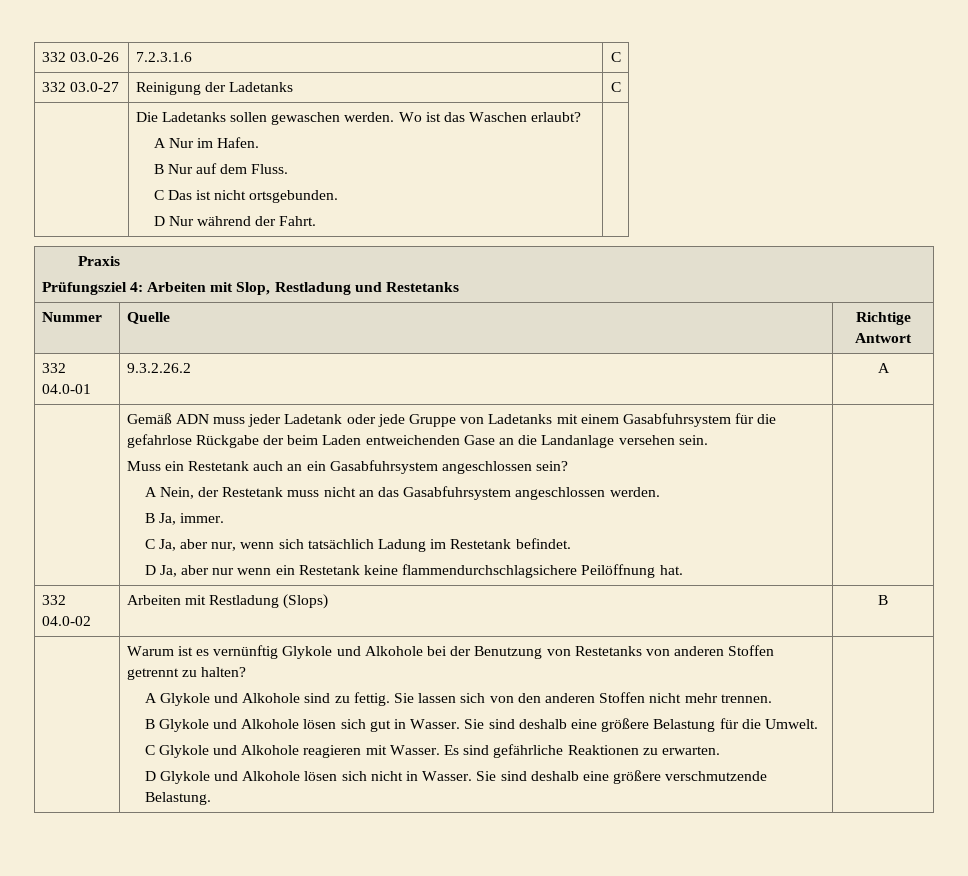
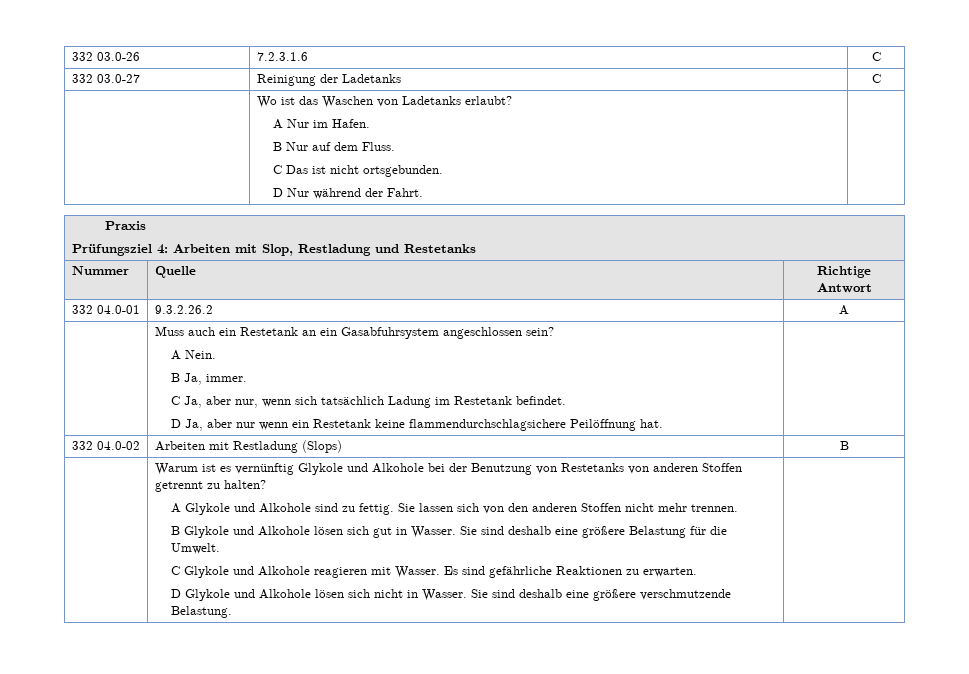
[135,112,395,125] Die Ladetanks sollen gewaschen werden. -> (881, 78) none
(528, 117) none -> [376,96,461,107] von Ladetanks
[126,413,777,427] [126,434,708,448] [126,461,284,471] Gemäß ADN muss jeder Ladetank oder jede Gruppe von Ladetanks mit einem Gasabfuhrsystem für die gefahrlose Rückgabe der beim Laden entweichenden Gase an die Landanlage versehen sein. // Muss ein Restetank auch -> [154,326,298,336] Muss auch ein Restetank
[159,486,660,500] Nein, der Restetank muss nicht an das Gasabfuhrsystem angeschlossen werden. -> [185,350,217,359] Nein.

